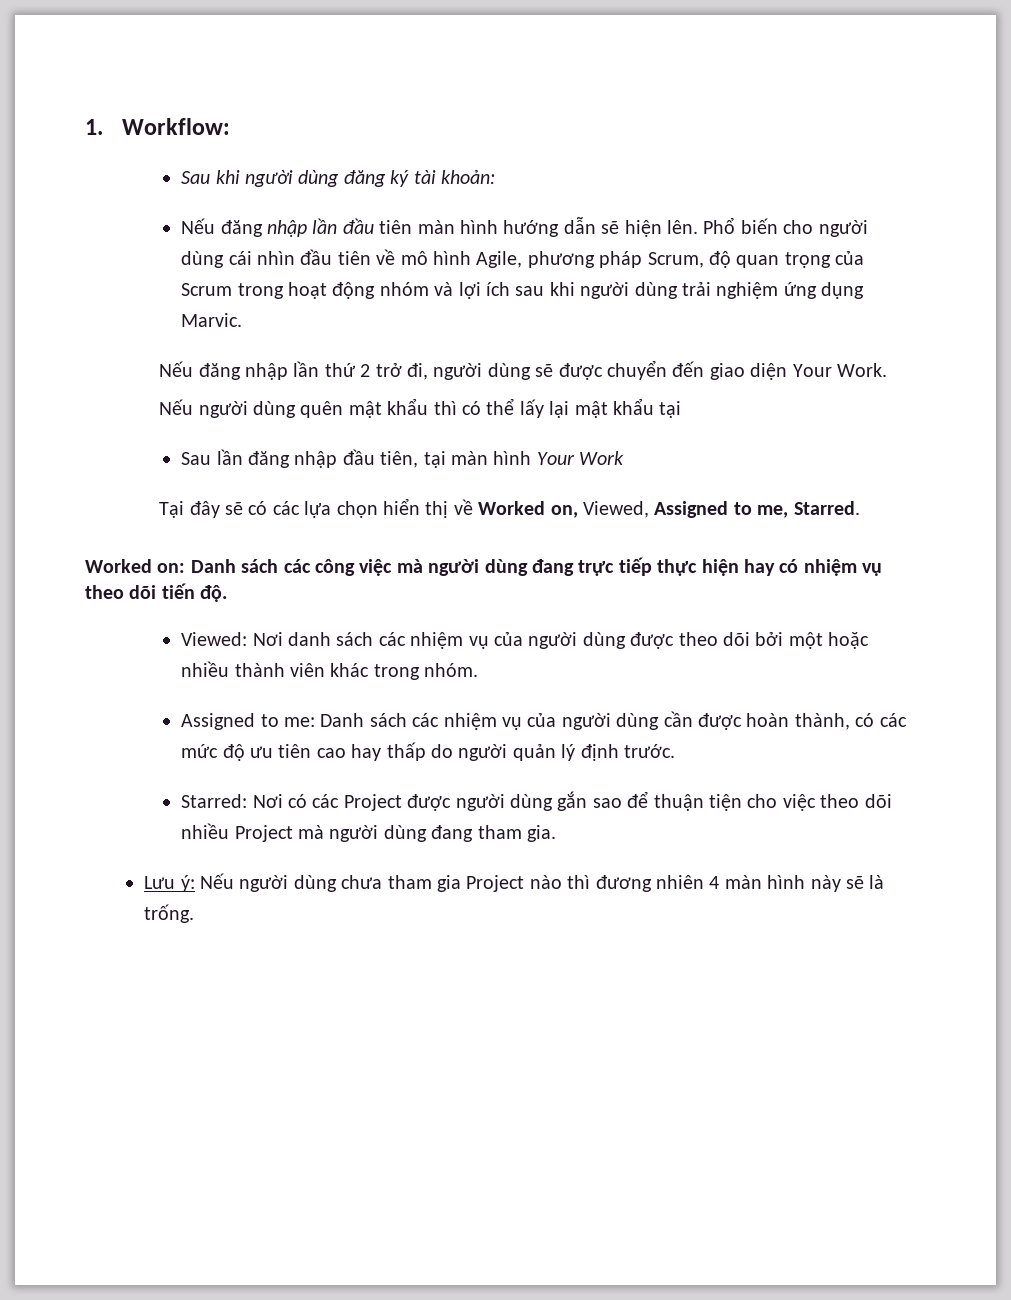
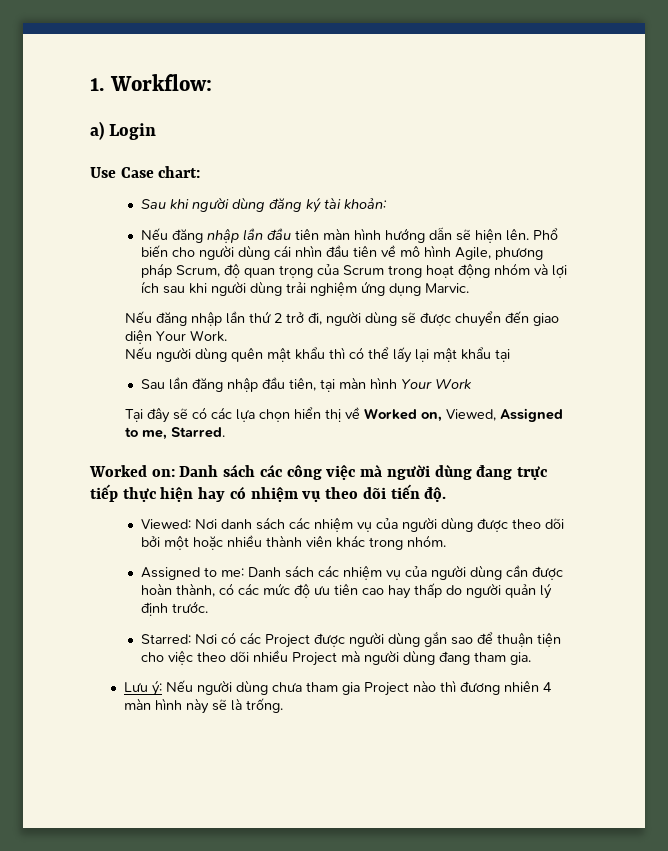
(231, 126) none -> [90,121,157,140] [90,166,201,178] // a) Login // Use Case chart:

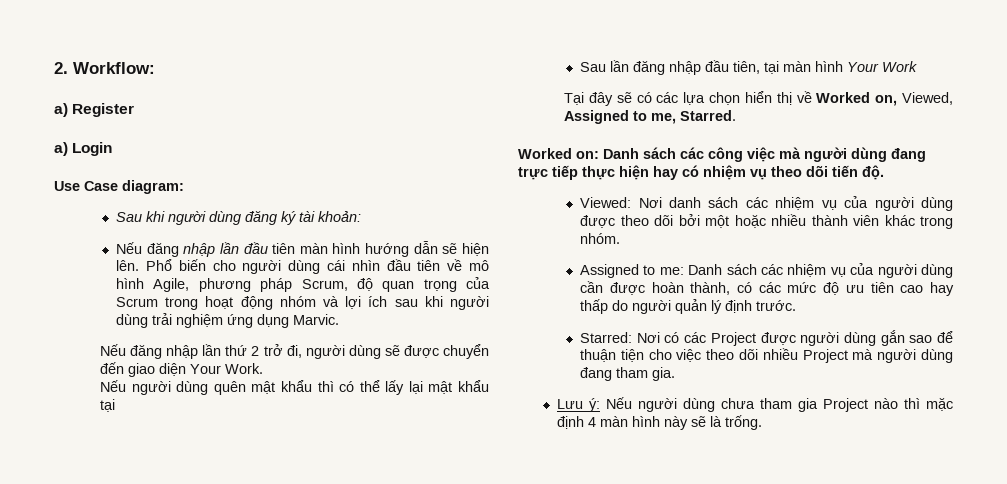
[90,78,104,91] 1. -> [54,62,68,74] 2.
(213, 82) none -> [54,103,135,117] // a) Register
[158,166,201,178] chart: -> [122,180,184,194] diagram:
[459,681,539,695] đương nhiên -> [926,397,953,411] [557,416,585,429] mặc định

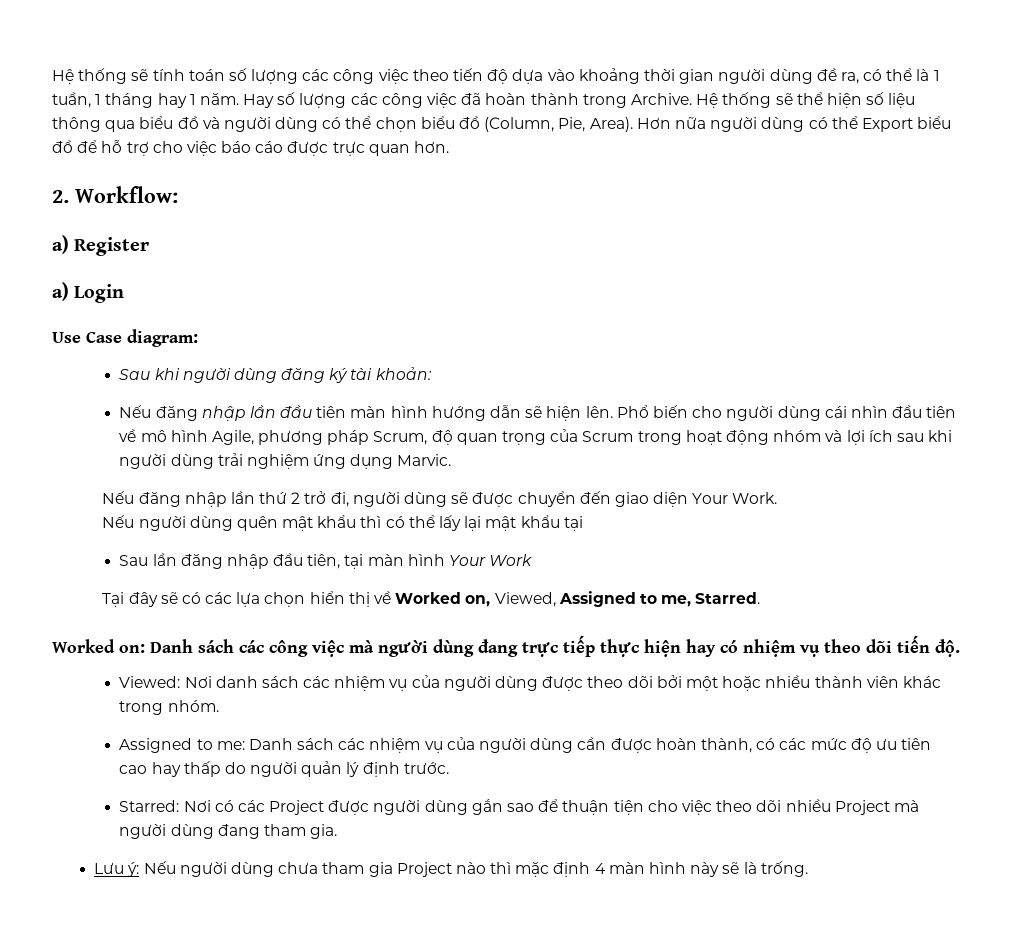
(54, 68) none -> [52,68,940,84] [52,92,916,108] [52,116,952,132] [52,140,450,156] Hệ thống sẽ tính toán số lượng các công việc theo tiến độ dựa vào khoảng thời gian người dùng đề ra, có thể là 1 tuần, 1 tháng hay 1 năm. Hay số lượng các công việc đã hoàn thành trong Archive. Hệ thống sẽ thể hiện số liệu thông qua biểu đồ và người dùng có thể chọn biểu đồ (Column, Pie, Area). Hơn nữa người dùng có thể Export biểu đồ để hỗ trợ cho việc báo cáo được trực quan hơn. //

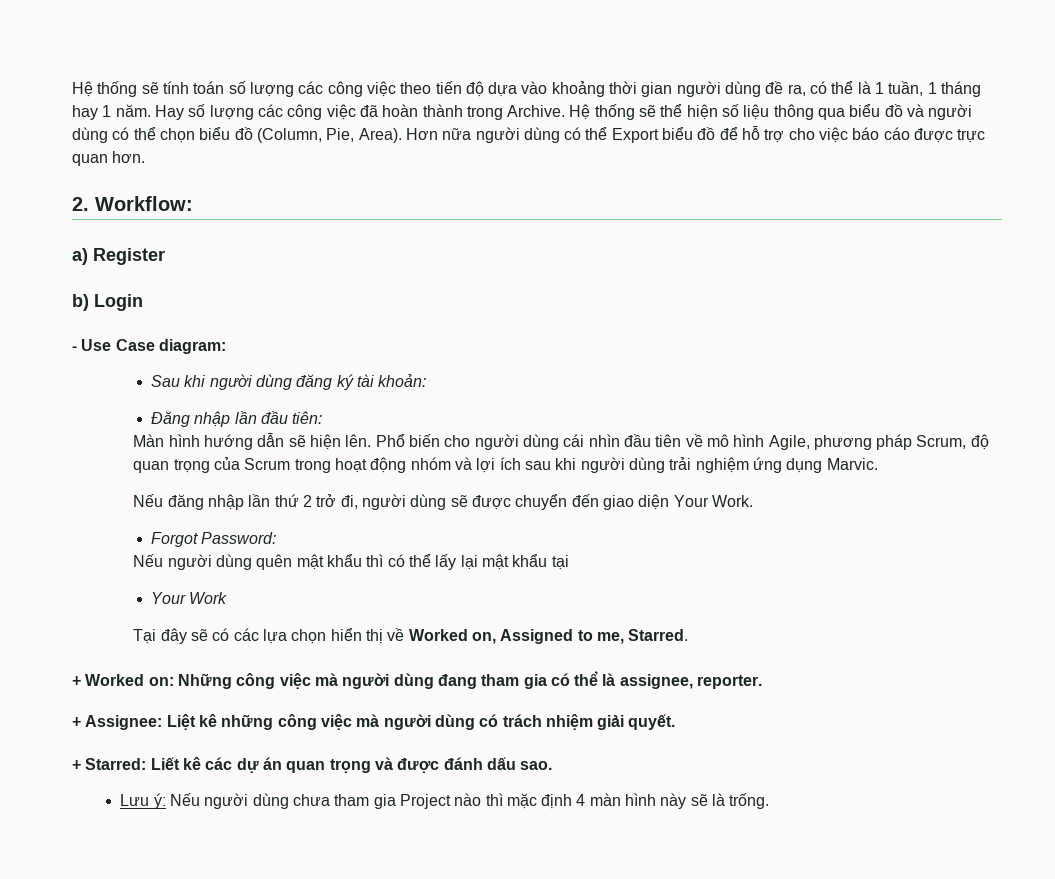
[52,282,69,301] a) -> [72,294,89,311] b)
(125, 293) none -> [72,346,77,351] -
[119,405,198,421] Nếu đăng -> [151,411,191,427] Đăng
[316,406,387,418] tiên màn -> [292,411,323,424] [133,434,165,447] tiên: // Màn
(778, 498) none -> [151,532,277,547] // Forgot Password:
[119,553,445,569] Sau lần đăng nhập đầu tiên, tại màn hình -> (569, 562) none
[494,592,556,607] Viewed, -> (496, 638) none
(761, 598) none -> [72,676,81,686] +
[150,639,264,653] Danh sách các -> [177,673,232,689] Những
[522,635,960,657] [119,675,941,691] [119,700,219,715] [119,737,932,753] [119,761,449,777] [119,799,919,815] [119,824,338,839] trực tiếp thực hiện hay có nhiệm vụ theo dõi tiến độ. // Viewed: Nơi danh sách các nhiệm vụ của người dùng được theo dõi bởi một hoặc nhiều thành viên khác trong nhóm. // Assigned to me: Danh sách các nhiệm vụ của người dùng cần được hoàn thành, có các mức độ ưu tiên cao hay thấp do người quản lý định trước. // Starred: Nơi có các Project được người dùng gắn sao để thuận tiện cho việc theo dõi nhiều Project mà người dùng đang tham gia. -> [481,671,763,689] [72,714,676,730] [72,757,553,773] tham gia có thể là assignee, reporter. // + Assignee: Liệt kê những công việc mà người dùng có trách nhiệm giải quyết. // + Starred: Liết kê các dự án quan trọng và được đánh dấu sao.

